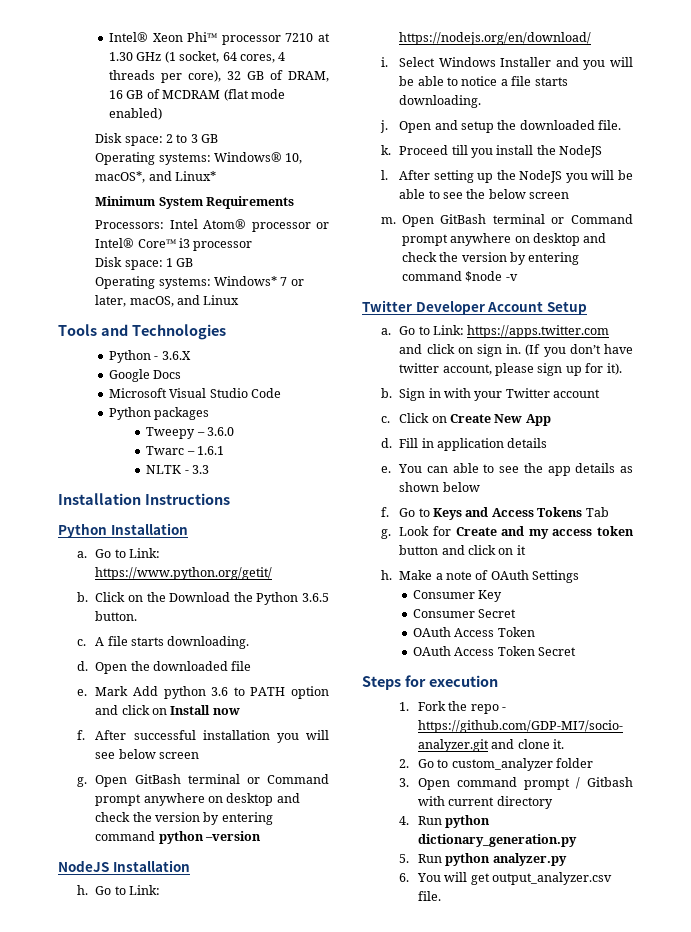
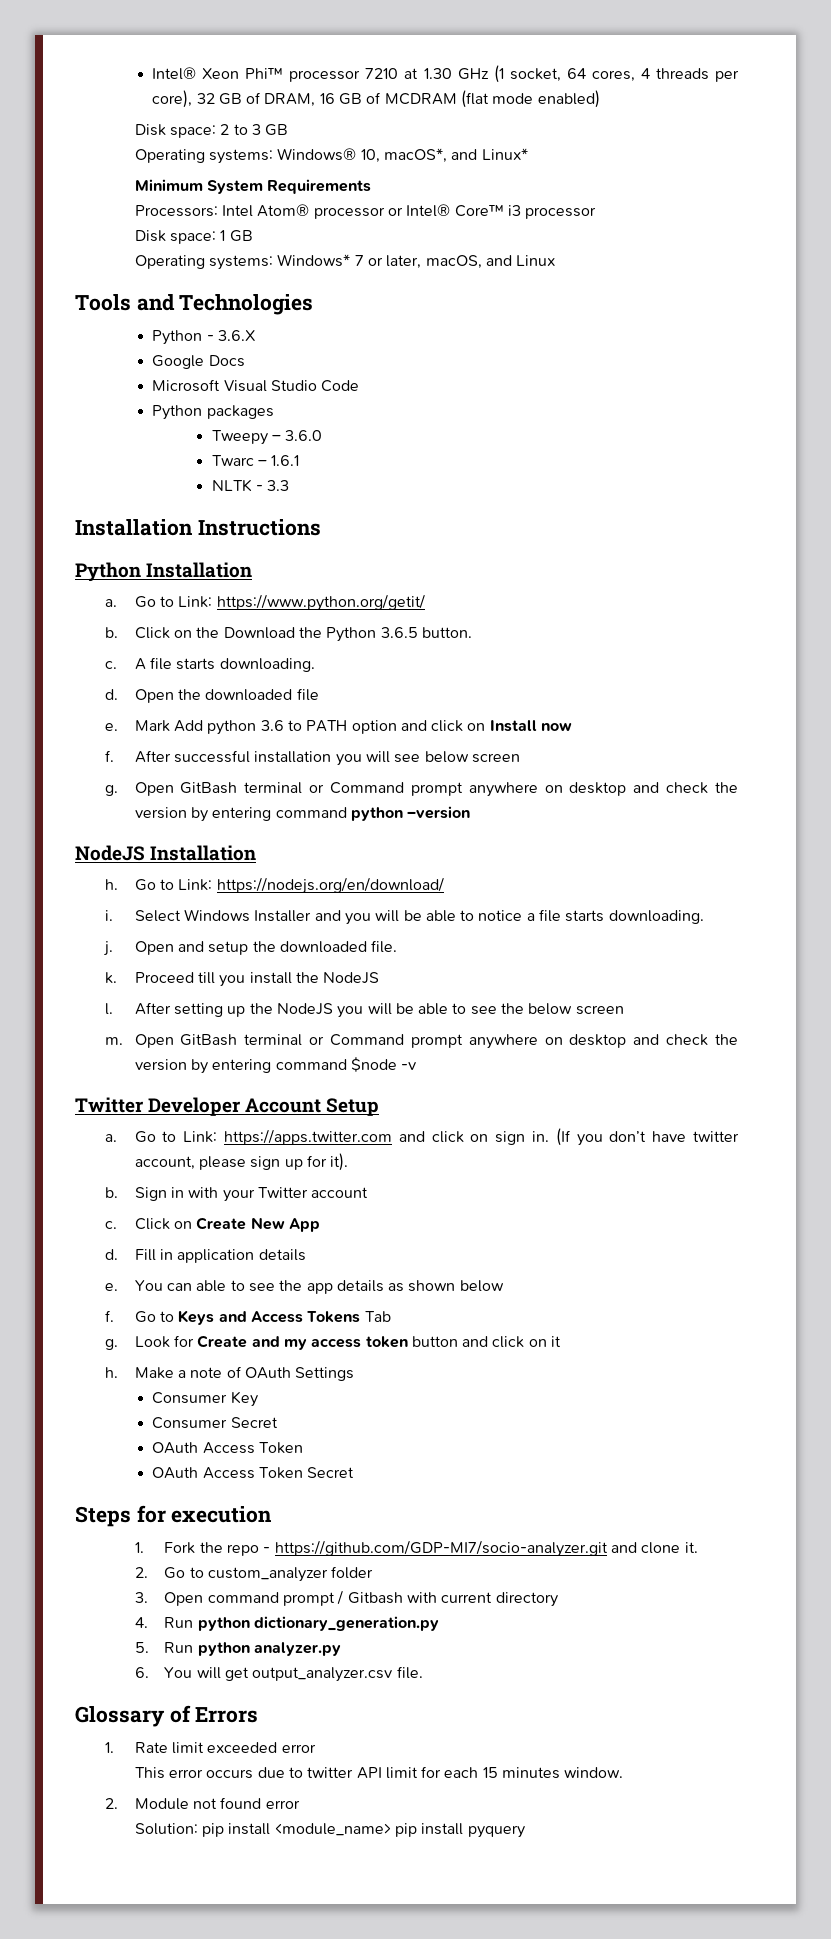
(442, 896) none -> [75,1705,259,1727] [104,1742,316,1754] [134,1766,624,1779] [104,1797,300,1810] [134,1823,525,1838] // Glossary of Errors // 1. Rate limit exceeded error // This error occurs due to twitter API limit for each 15 minutes window. // 2. Module not found error // Solution: pip install <module_name> pip install pyquery

